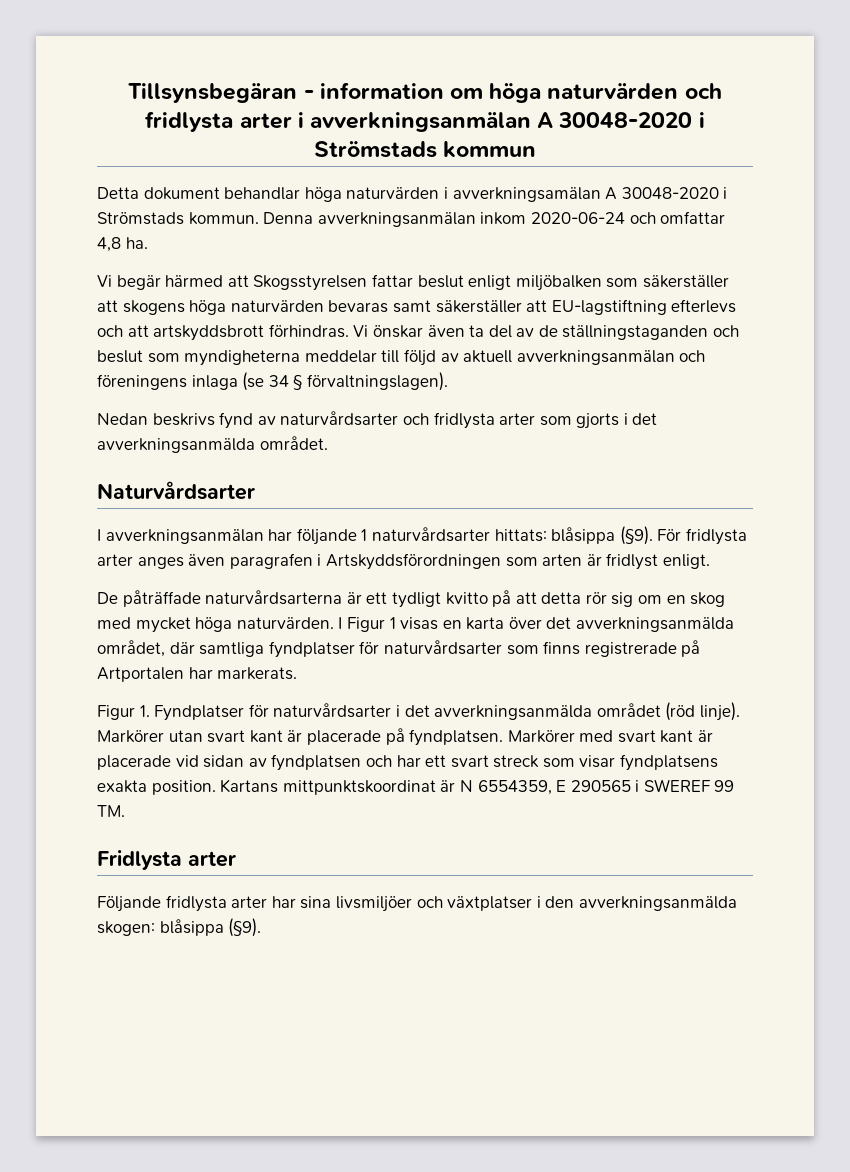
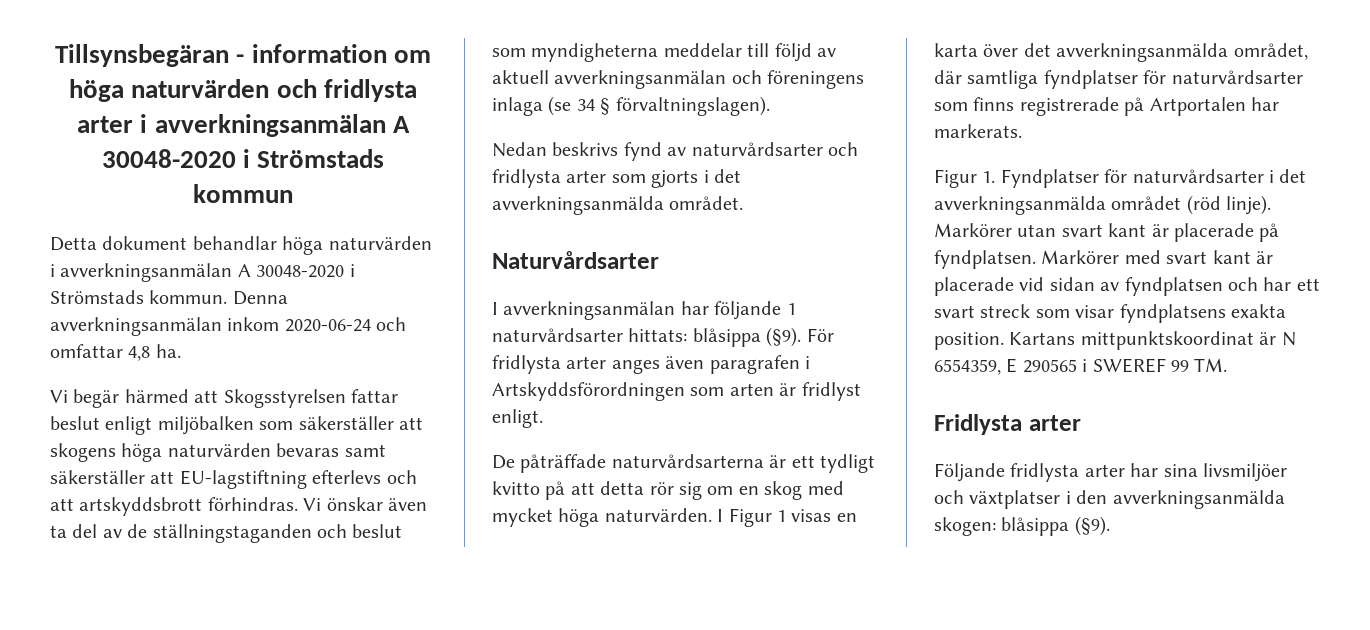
[452,187,601,202] avverkningsamälan -> [60,263,233,282] avverkningsanmälan

